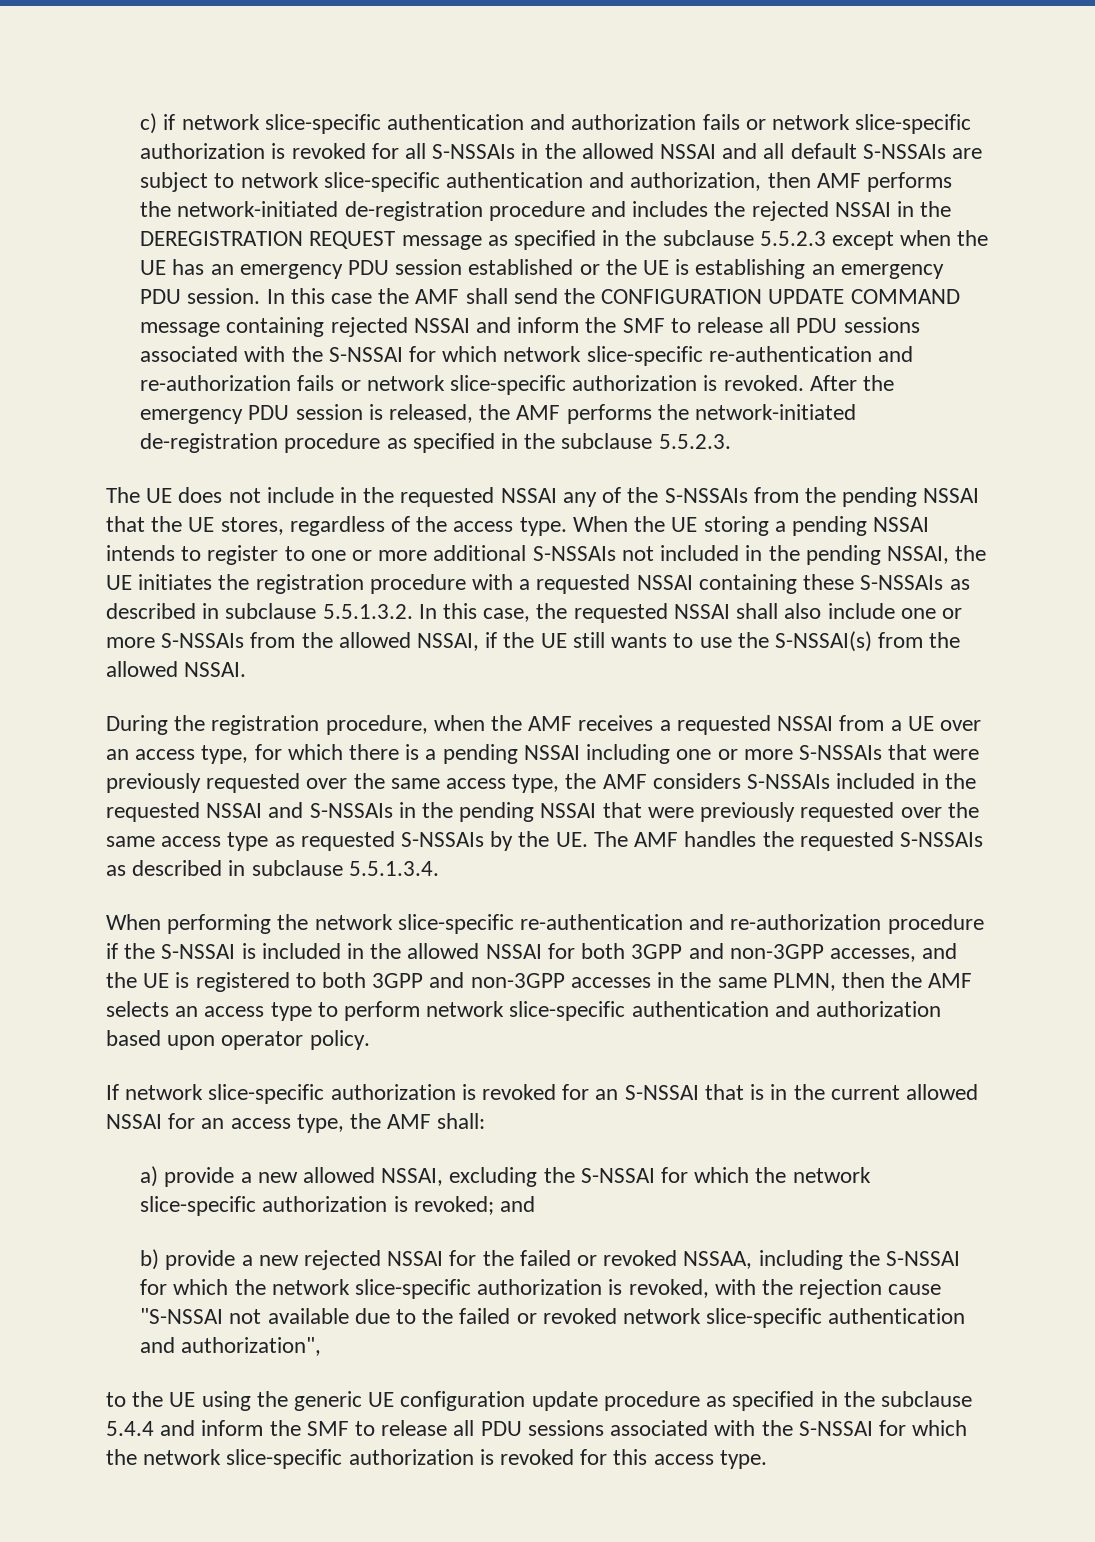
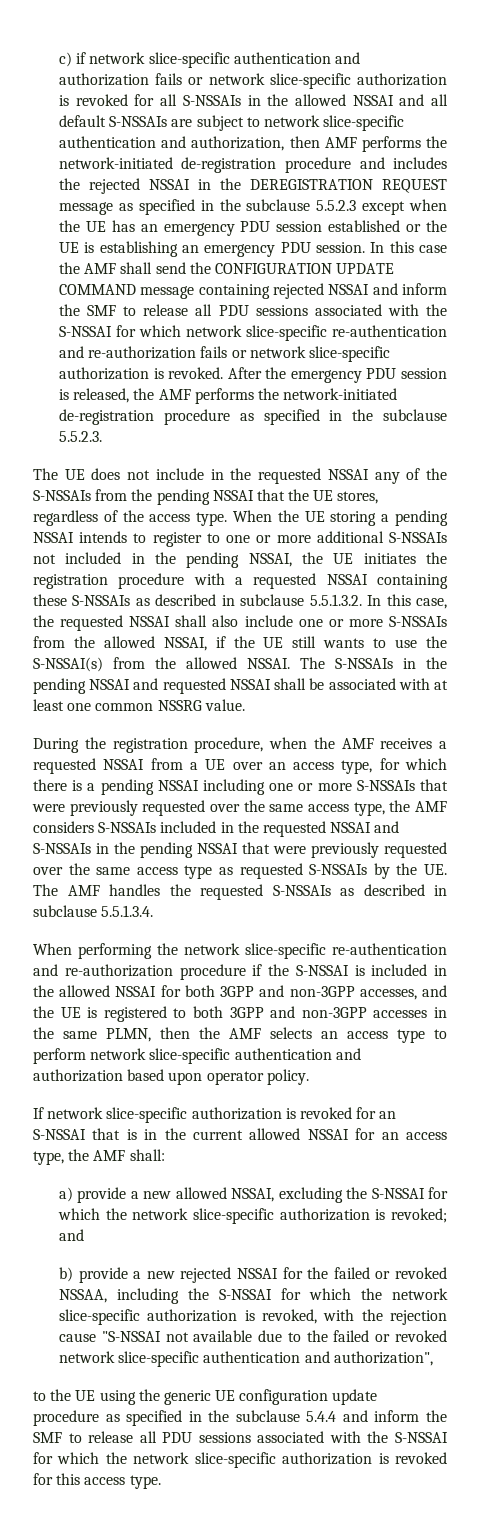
(247, 669) none -> [300,657,447,669] [33,678,448,694] [33,699,245,711] The S-NSSAIs in the pending NSSAI and requested NSSAI shall be associated with at least one common NSSRG value.

